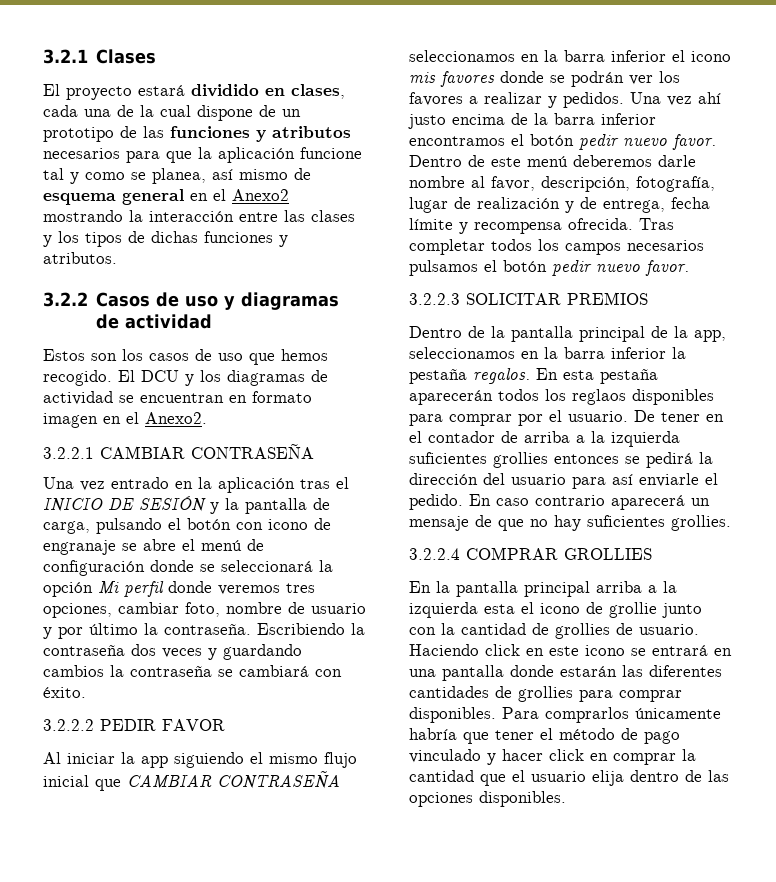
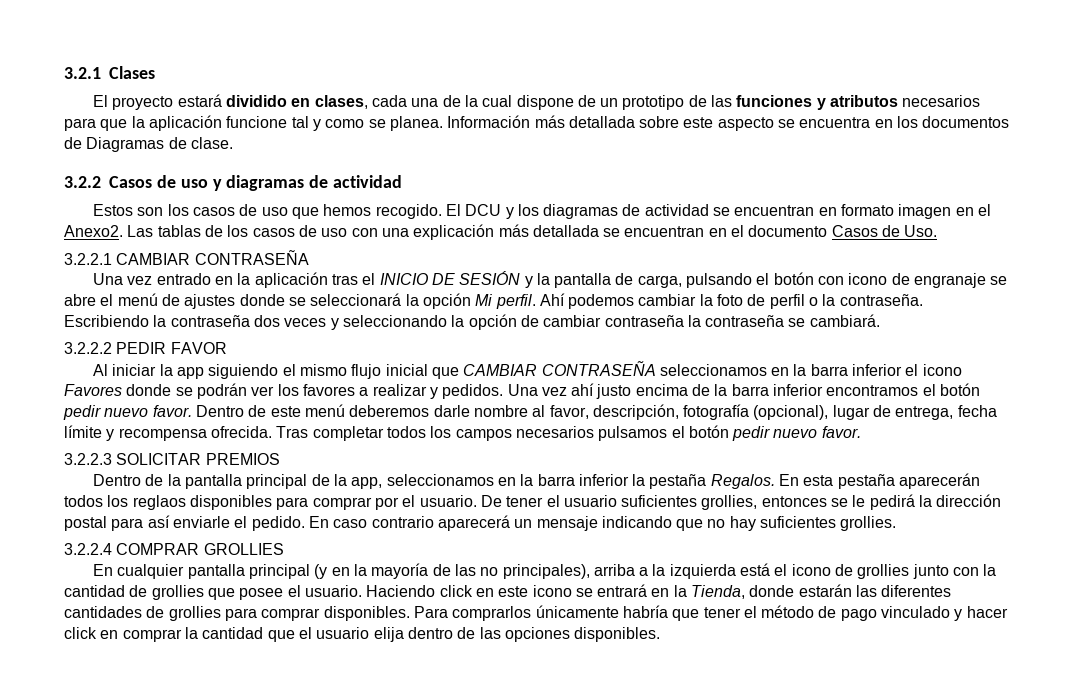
[152,168,311,184] [43,189,289,205] [43,210,355,222] [43,231,288,247] [43,252,117,264] planea, así mismo de esquema general en el Anexo2 mostrando la interacción entre las clases y los tipos de dichas funciones y atributos. -> [389,115,1010,131] [64,137,233,152] planea. Información más detallada sobre este aspecto se encuentra en los documentos de Diagramas de clase.
(207, 418) none -> [127,224,938,240] Las tablas de los casos de uso con una explicación más detallada se encuentran en el documento Casos de Uso.
[43,560,145,576] configuración -> [184,294,236,309] ajustes
[124,581,315,597] [43,602,366,618] [43,623,138,639] perfil donde veremos tres opciones, cambiar foto, nombre de usuario y por último -> [495,293,819,309] perfil. Ahí podemos cambiar la foto de perfil o
[223,644,302,660] [43,665,342,677] [43,687,86,698] guardando cambios la contraseña se cambiará con éxito. -> [342,314,880,330] seleccionando la opción de cambiar contraseña la contraseña se cambiará.
[409,71,495,87] mis favores -> [64,384,122,396] Favores
[636,176,715,192] [409,197,574,213] fotografía, lugar de realización y -> [683,404,870,420] fotografía (opcional), lugar
[473,368,530,384] regalos. -> [710,474,775,489] Regalos.
[706,414,724,422] [409,431,680,447] [409,452,548,468] en el contador de arriba a la izquierda suficientes grollies -> [546,495,758,510] el usuario suficientes grollies,
(640, 460) none -> [852,495,866,507] le
[483,473,566,485] del usuario -> [64,516,107,531] postal
[475,515,492,527] de -> [601,516,672,528] indicando
[436,581,677,597] [409,602,515,618] la pantalla principal arriba a la izquierda esta -> [117,563,771,579] cualquier pantalla principal (y en la mayoría de las no principales), arriba a la izquierda está
[609,602,657,618] grollie -> [857,564,910,579] grollies
[616,623,633,635] de -> [207,585,301,600] que posee el
[409,665,504,681] una pantalla -> [673,585,746,599] la Tienda,

